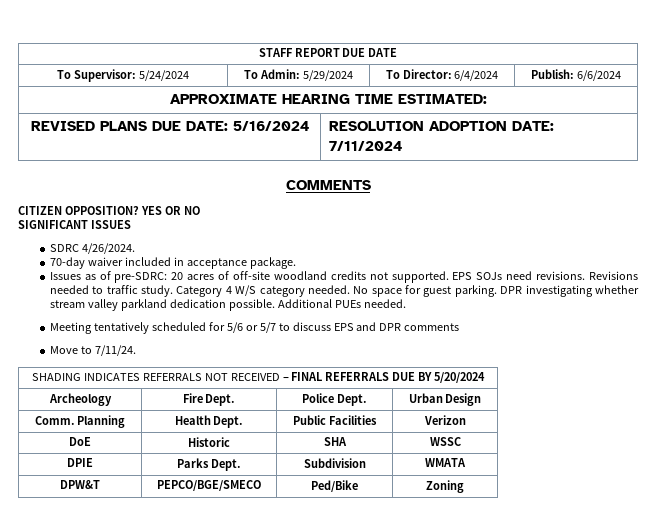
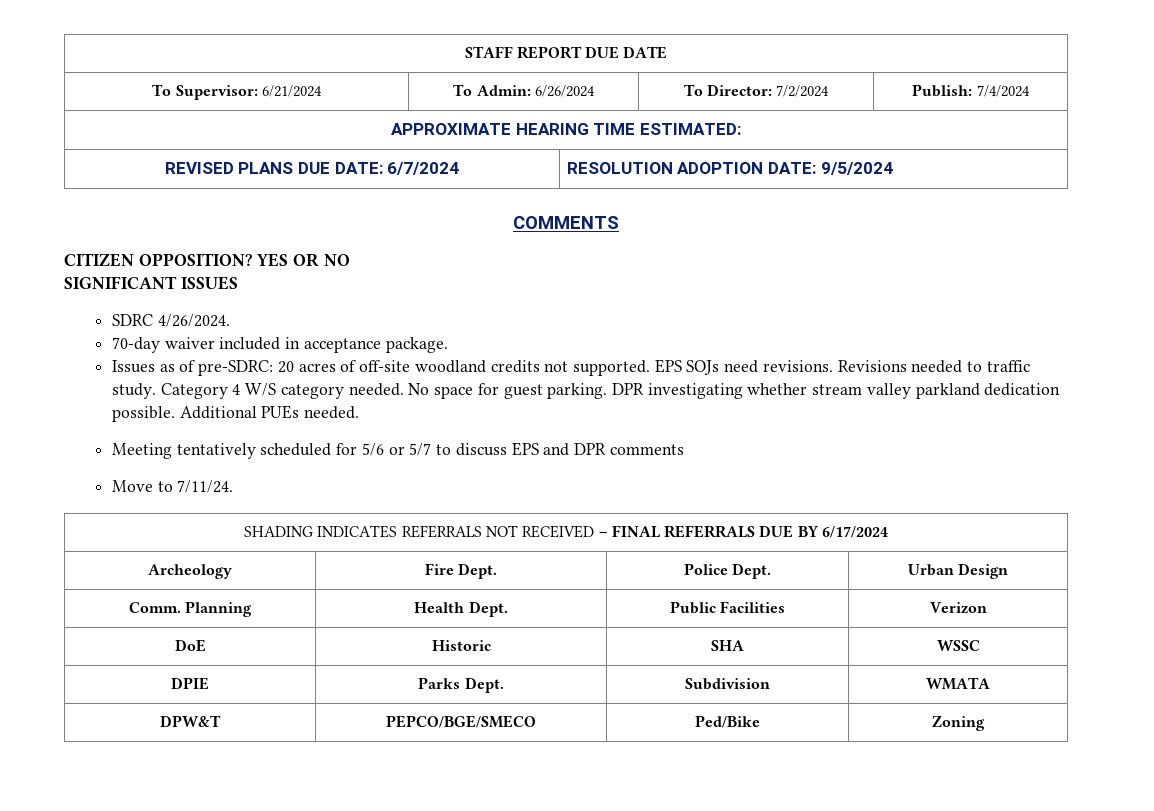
[138,70,189,81] 5/24/2024 -> [261,85,322,97] 6/21/2024
[302,70,353,81] 5/29/2024 -> [534,85,595,97] 6/26/2024
[454,70,499,81] 6/4/2024 -> [776,85,830,97] 7/2/2024
[576,70,621,81] 6/6/2024 -> [976,85,1030,97] 7/4/2024
[232,121,309,131] 5/16/2024 -> [387,162,460,175] 6/7/2024
[328,141,402,151] 7/11/2024 -> [820,162,893,175] 9/5/2024
[434,372,486,383] 5/20/2024 -> [822,526,889,538] 6/17/2024

